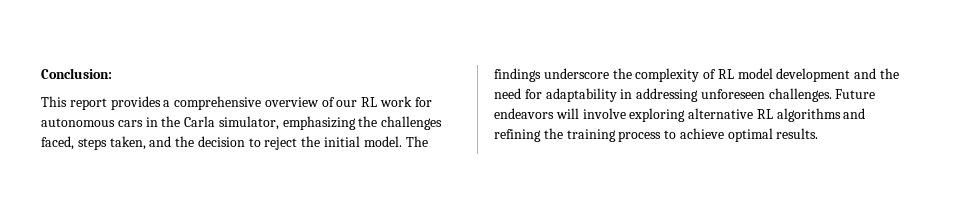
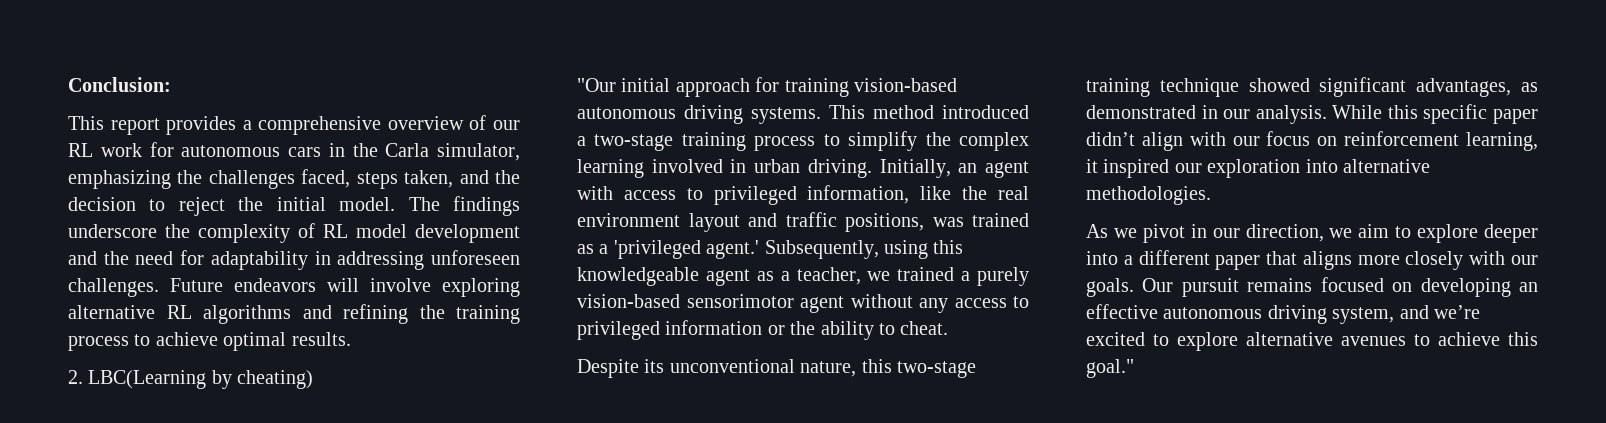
(819, 133) none -> [68,370,314,389] [577,77,957,97] [577,105,1029,124] [577,131,1029,151] [577,159,1029,178] [577,185,1029,205] [577,212,1029,232] [577,240,964,259] [577,267,1029,286] [577,294,1029,313] [577,320,949,340] [577,359,976,378] [1086,77,1538,97] [1086,104,1538,124] [1086,131,1538,151] [1086,159,1430,178] [1086,186,1211,205] [1086,224,1538,243] [1086,250,1538,270] [1086,277,1538,297] [1086,304,1480,324] [1086,332,1538,351] [1086,359,1134,378] // 2. LBC(Learning by cheating) // "Our initial approach for training vision-based autonomous driving systems. This method introduced a two-stage training process to simplify the complex learning involved in urban driving. Initially, an agent with access to privileged information, like the real environment layout and traffic positions, was trained as a 'privileged agent.' Subsequently, using this knowledgeable agent as a teacher, we trained a purely vision-based sensorimotor agent without any access to privileged information or the ability to cheat. // Despite its unconventional nature, this two-stage training technique showed significant advantages, as demonstrated in our analysis. While this specific paper didn’t align with our focus on reinforcement learning, it inspired our exploration into alternative methodologies. // As we pivot in our direction, we aim to explore deeper into a different paper that aligns more closely with our goals. Our pursuit remains focused on developing an effective autonomous driving system, and we’re excited to explore alternative avenues to achieve this goal."

